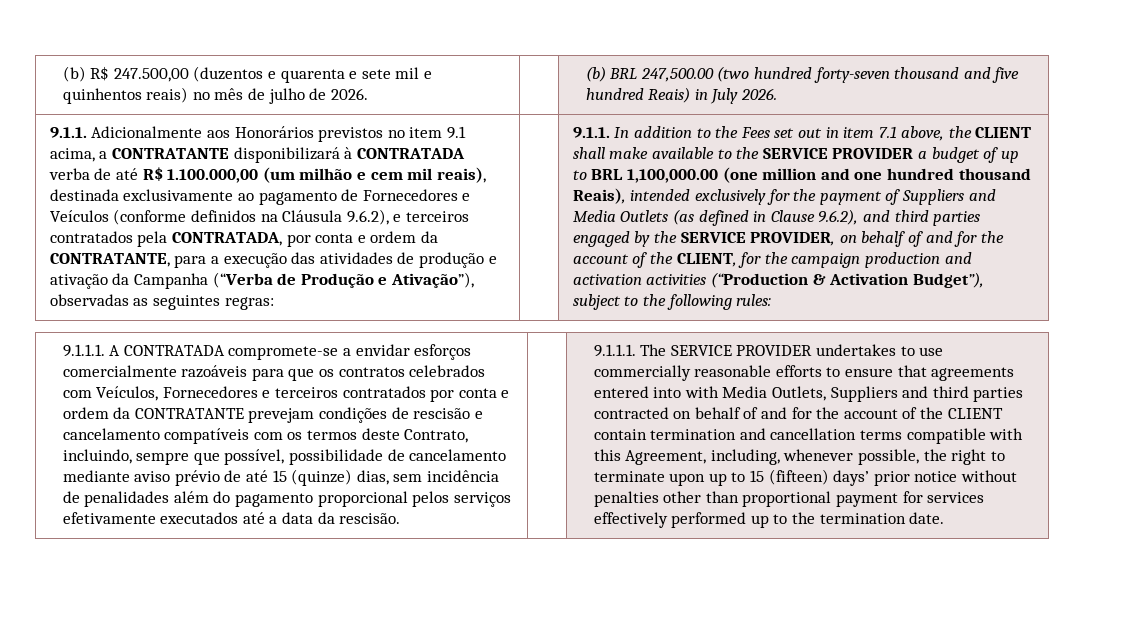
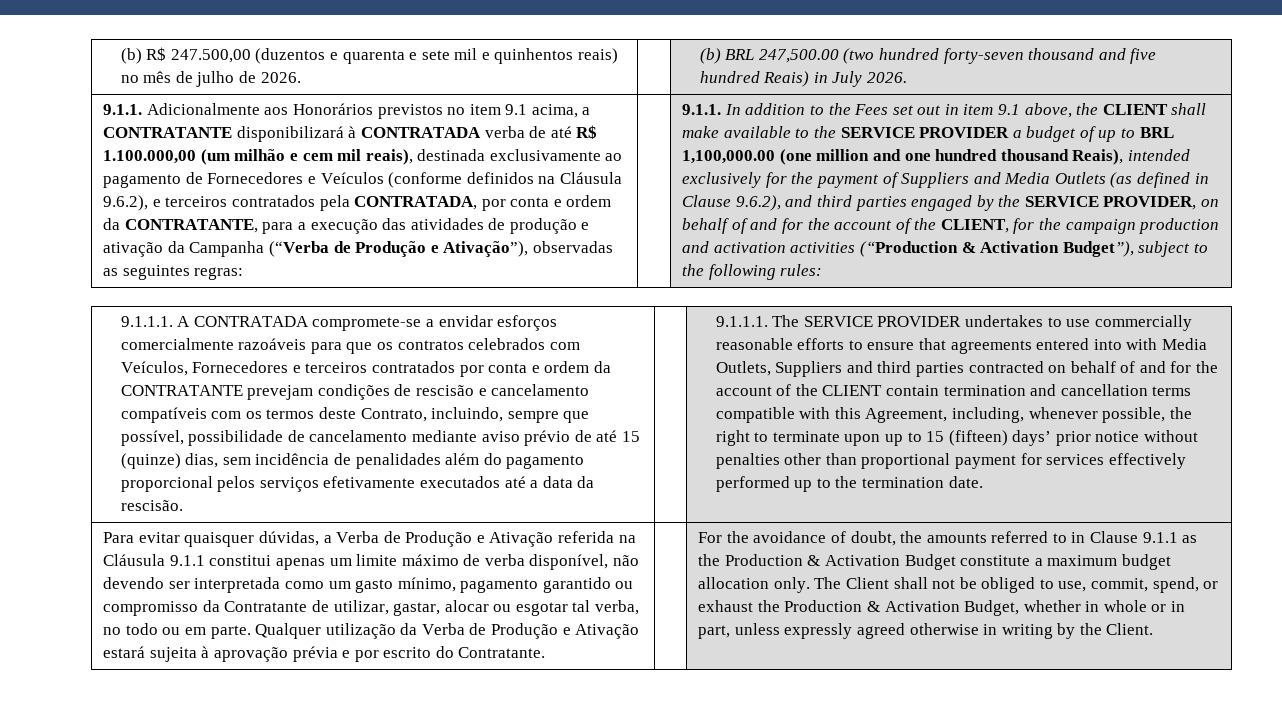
[878,126,897,138] 7.1 -> [998,104,1021,115] 9.1
(945, 518) none -> [103,531,636,547] [103,554,640,570] [103,577,634,593] [103,600,640,616] [103,623,640,639] [103,646,546,662] [698,531,1198,546] [698,554,1171,570] [698,577,1219,593] [698,600,1186,616] [698,623,1154,639] // Para evitar quaisquer dúvidas, a Verba de Produção e Ativação referida na Cláusula 9.1.1 constitui apenas um limite máximo de verba disponível, não devendo ser interpretada como um gasto mínimo, pagamento garantido ou compromisso da Contratante de utilizar, gastar, alocar ou esgotar tal verba, no todo ou em parte. Qualquer utilização da Verba de Produção e Ativação estará sujeita à aprovação prévia e por escrito do Contratante. | | For the avoidance of doubt, the amounts referred to in Clause 9.1.1 as the Production & Activation Budget constitute a maximum budget allocation only. The Client shall not be obliged to use, commit, spend, or exhaust the Production & Activation Budget, whether in whole or in part, unless expressly agreed otherwise in writing by the Client.

